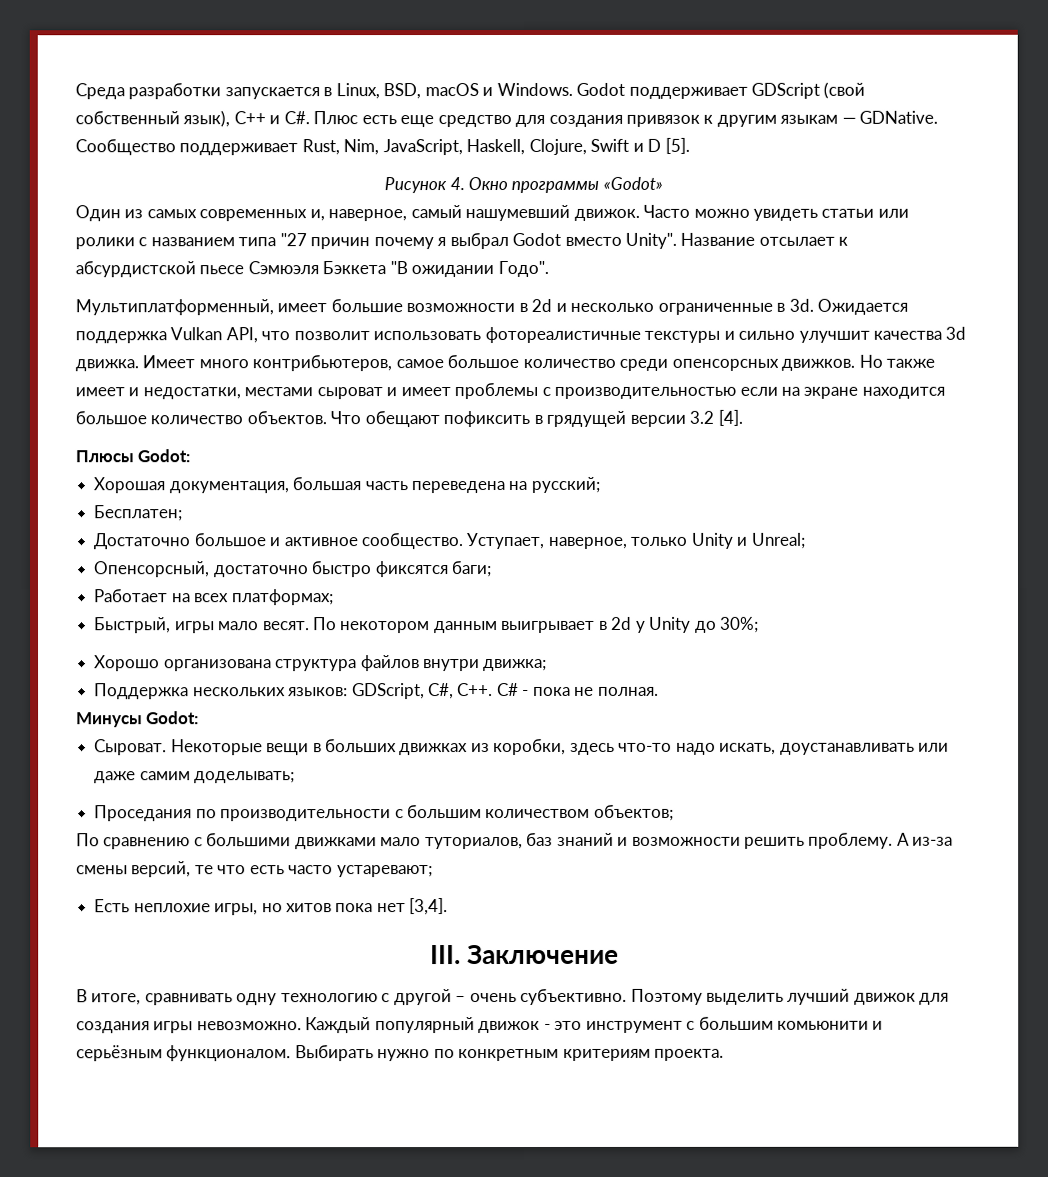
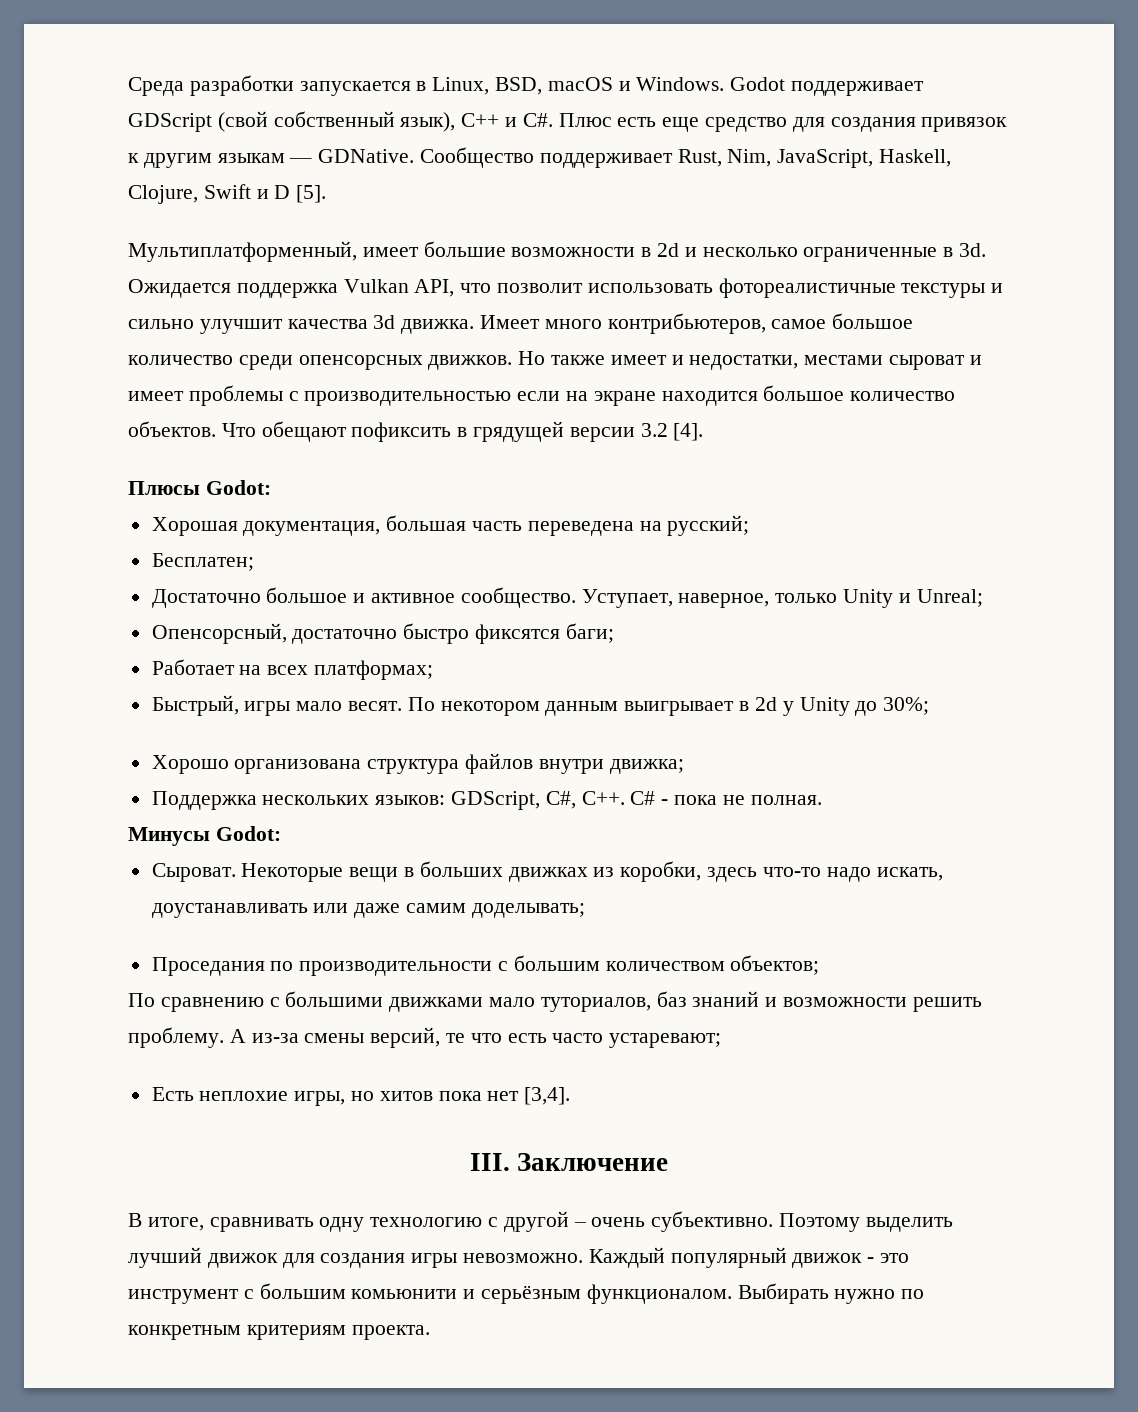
[384,176,663,194] [75,204,909,222] [75,232,849,250] [75,260,549,278] // Рисунок 4. Окно программы «Godot» // Один из самых современных и, наверное, самый нашумевший движок. Часто можно увидеть статьи или ролики с названием типа "27 причин почему я выбрал Godot вмеcто Unity". Название отсылает к абсурдистской пьесе Сэмюэля Бэккета "В ожидании Годо". -> (327, 194) none

